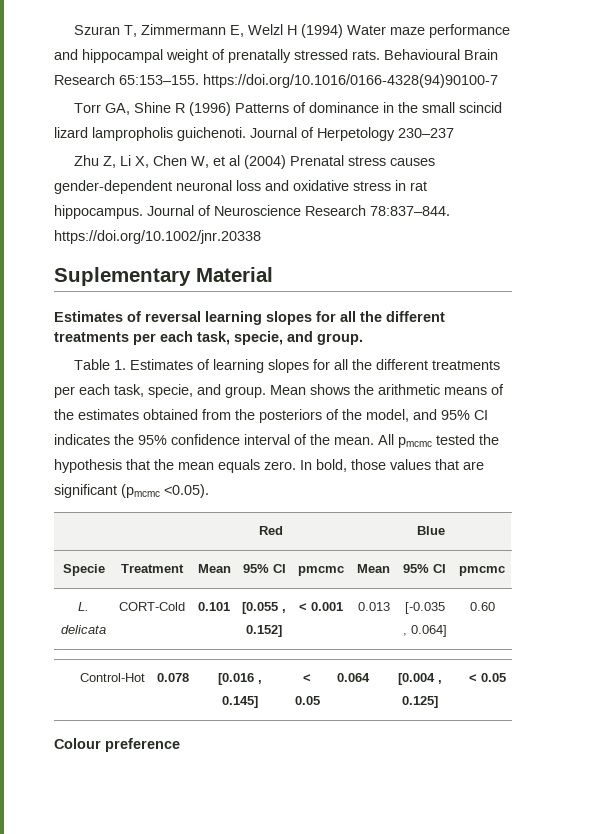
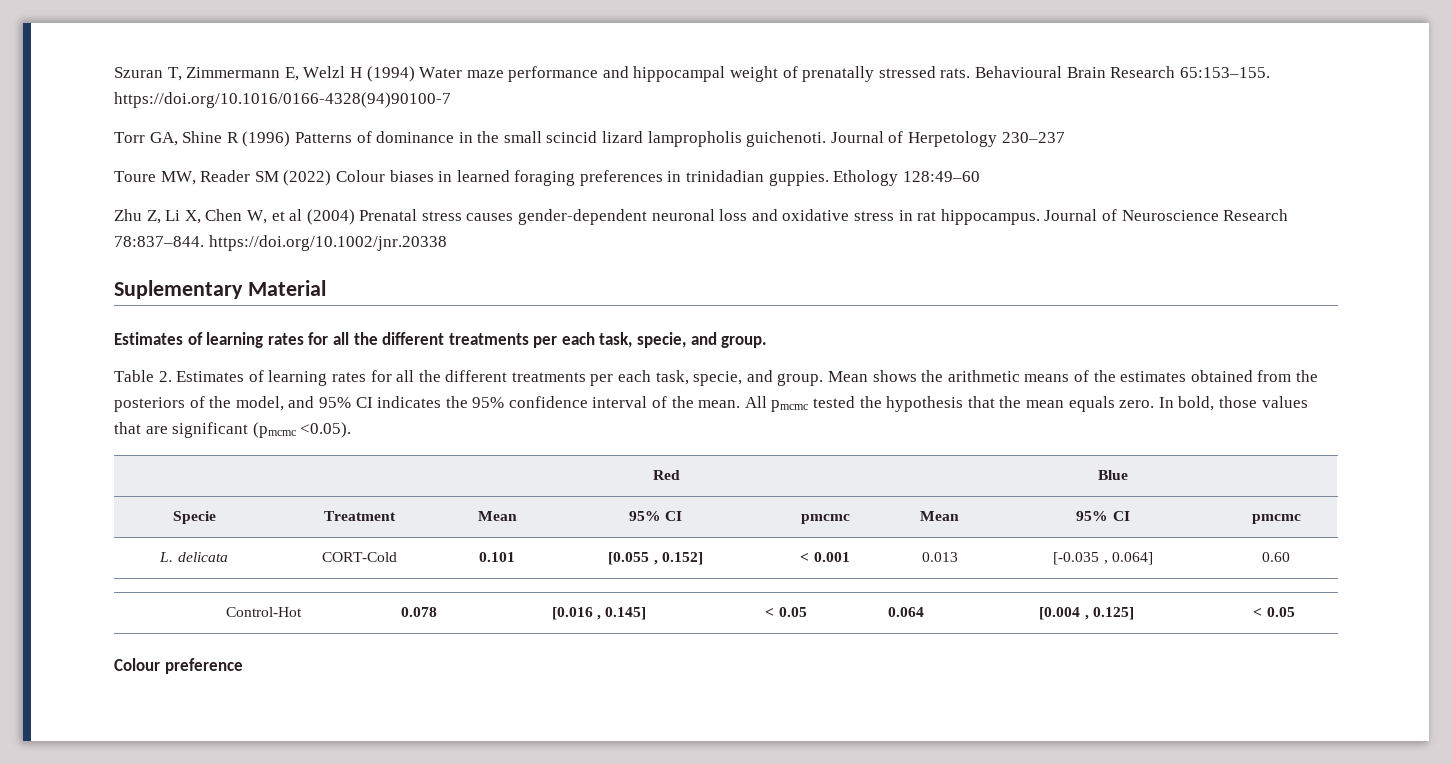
(454, 133) none -> [114,170,980,186] // Toure MW, Reader SM (2022) Colour biases in learned foraging preferences in trinidadian guppies. Ethology 128:49–60
[145,311,312,325] reversal learning slopes -> [206,332,304,348] learning rates
[114,359,310,373] 1. Estimates of learning slopes -> [158,370,366,386] 2. Estimates of learning rates

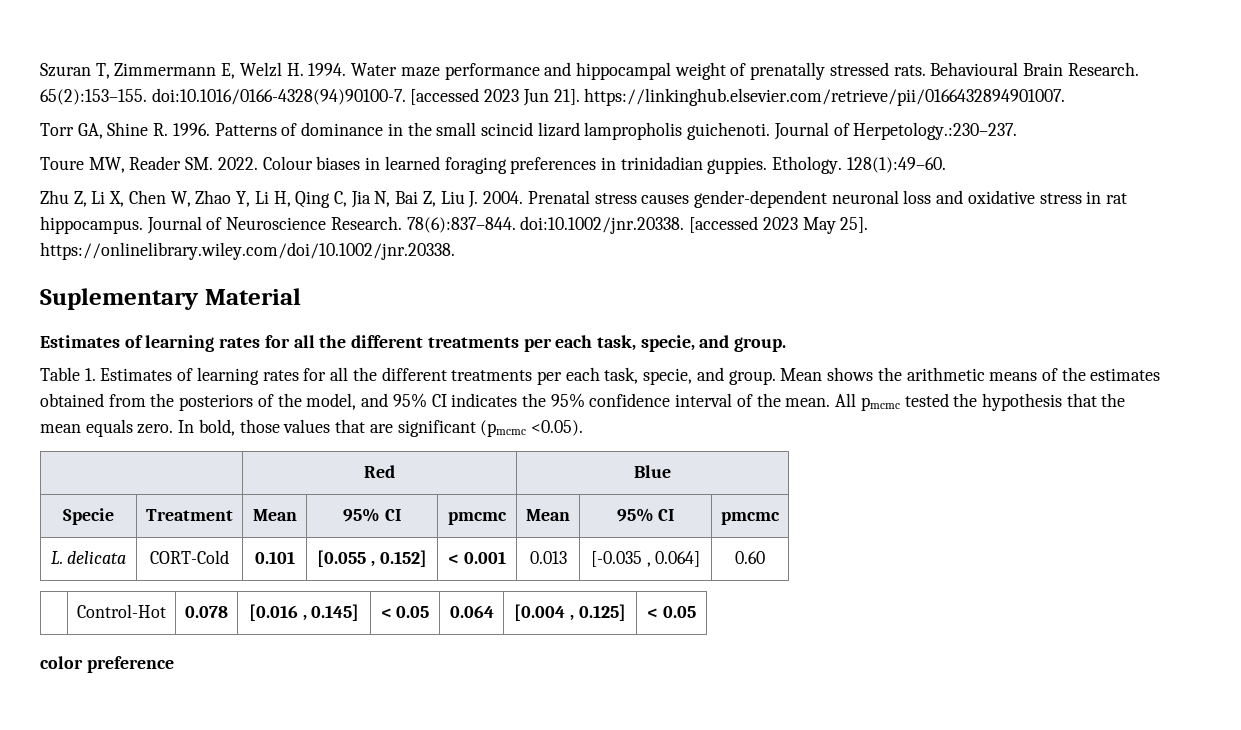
[349,66,415,82] H (1994) -> [286,63,347,76] H. 1994.
[1110,66,1270,78] [114,92,451,108] Research 65:153–155. https://doi.org/10.1016/0166-4328(94)90100-7 -> [1067,62,1139,76] [40,88,1066,106] Research. 65(2):153–155. doi:10.1016/0166-4328(94)90100-7. [accessed 2023 Jun 21]. https://linkinghub.elsevier.com/retrieve/pii/0166432894901007.
[226,131,291,147] R (1996) -> [153,123,210,136] R. 1996.
[908,131,1065,147] Herpetology 230–237 -> [853,122,1018,140] Herpetology.:230–237.
[254,170,332,186] SM (2022) -> [185,157,258,170] SM. 2022.
[833,170,980,186] Ethology 128:49–60 -> [772,156,946,174] Ethology. 128(1):49–60.
[271,209,355,225] et al (2004) -> [195,190,524,208] Zhao Y, Li H, Qing C, Jia N, Bai Z, Liu J. 2004.
[1223,209,1289,221] [114,235,447,251] Research 78:837–844. https://doi.org/10.1002/jnr.20338 -> [330,216,869,234] [40,242,455,260] Research. 78(6):837–844. doi:10.1002/jnr.20338. [accessed 2023 May 25]. https://onlinelibrary.wiley.com/doi/10.1002/jnr.20338.
[158,371,172,382] 2. -> [84,368,96,381] 1.
[114,658,160,671] Colour -> [40,656,83,669] color

